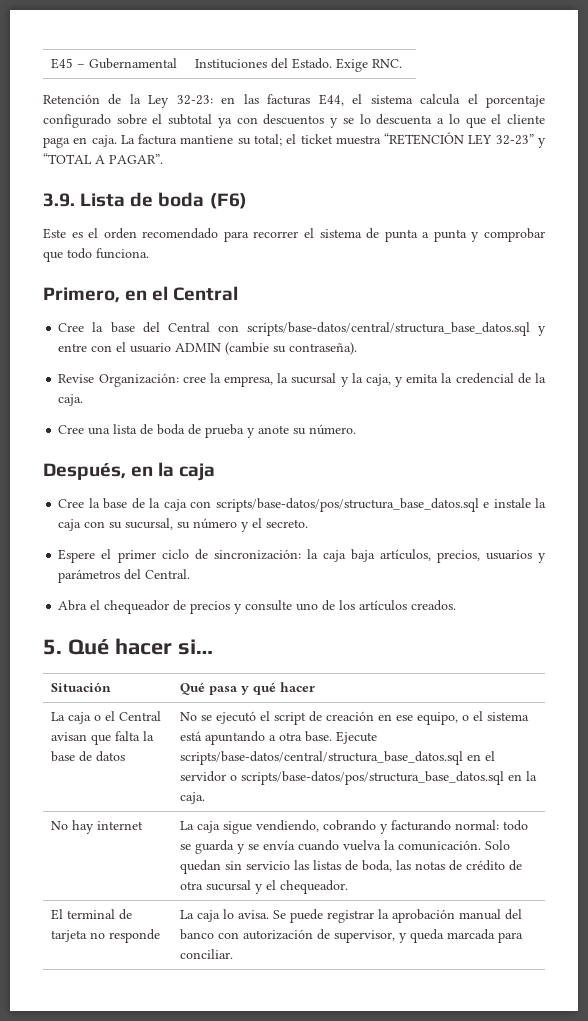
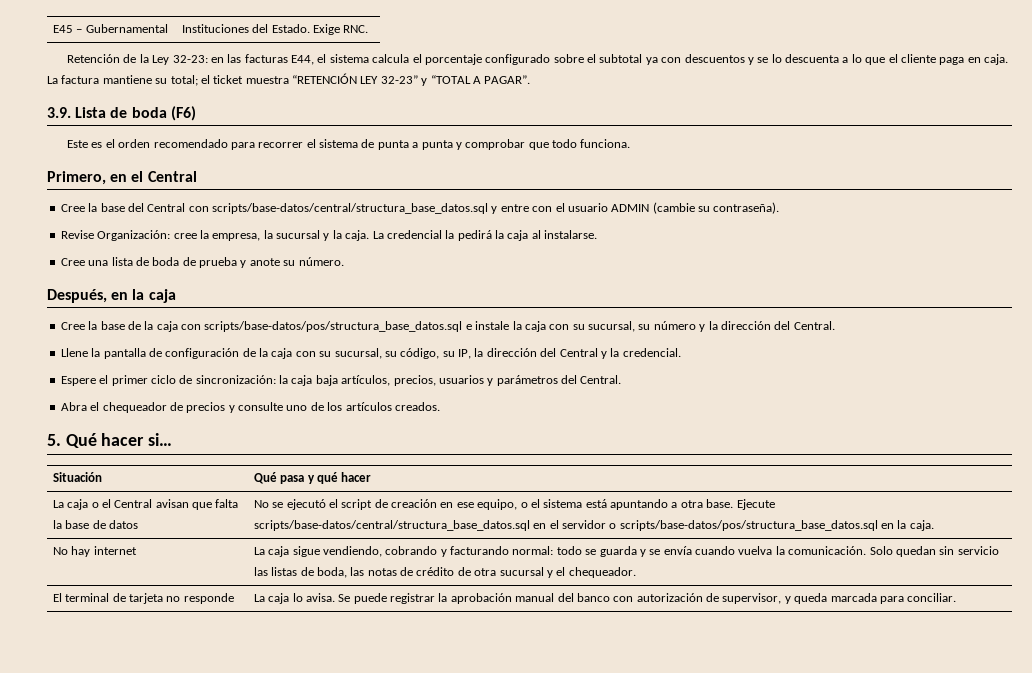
[365,373,547,387] [58,394,84,406] caja, y emita la credencial de la caja. -> [345,230,598,241] caja. La credencial la pedirá la caja al instalarse.
[252,518,309,528] el secreto. -> [708,321,835,330] [60,348,681,359] la dirección del Central. // Llene la pantalla de configuración de la caja con su sucursal, su código, su IP, la dirección del Central y la credencial.

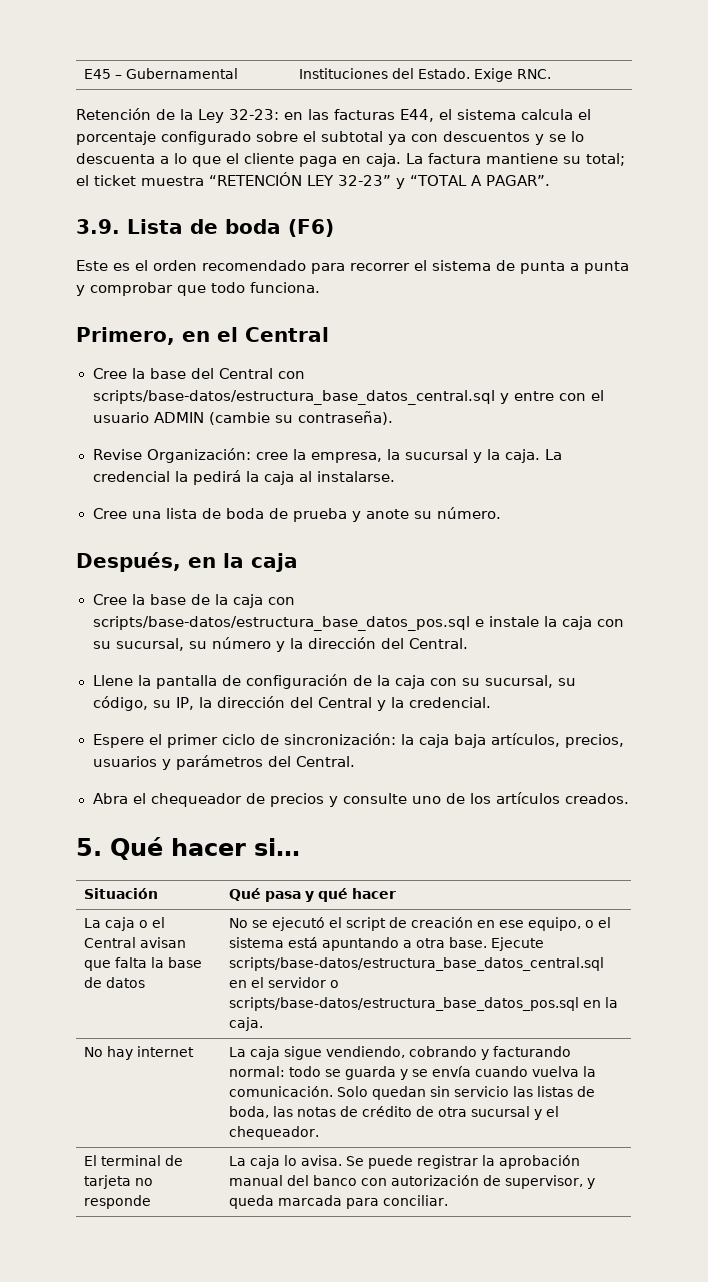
[212,203,488,214] scripts/base-datos/central/structura_base_datos.sql -> [92,390,495,405] scripts/base-datos/estructura_base_datos_central.sql
[204,321,463,332] scripts/base-datos/pos/structura_base_datos.sql -> [92,616,470,631] scripts/base-datos/estructura_base_datos_pos.sql
[253,520,530,531] scripts/base-datos/central/structura_base_datos.sql -> [228,957,604,971] scripts/base-datos/estructura_base_datos_central.sql
[619,520,878,531] scripts/base-datos/pos/structura_base_datos.sql -> [228,997,579,1011] scripts/base-datos/estructura_base_datos_pos.sql

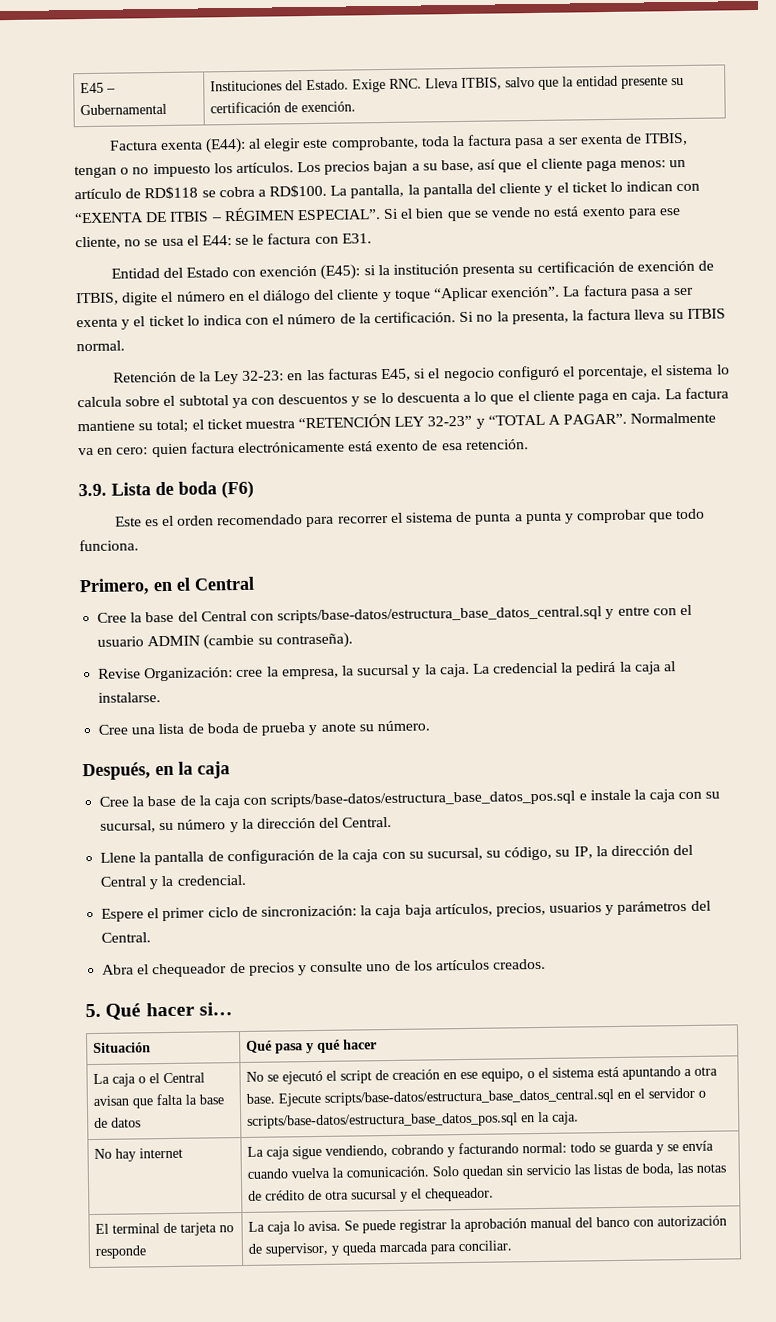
(551, 74) none -> [424,75,684,90] [209,101,356,114] [108,132,689,154] [74,158,687,179] [74,181,701,200] [74,206,681,224] [75,232,372,250] [110,260,715,280] [76,284,695,306] [76,308,726,330] [76,340,125,352] Lleva ITBIS, salvo que la entidad presente su certificación de exención. // Factura exenta (E44): al elegir este comprobante, toda la factura pasa a ser exenta de ITBIS, tengan o no impuesto los artículos. Los precios bajan a su base, así que el cliente paga menos: un artículo de RD$118 se cobra a RD$100. La pantalla, la pantalla del cliente y el ticket lo indican con “EXENTA DE ITBIS – RÉGIMEN ESPECIAL”. Si el bien que se vende no está exento para ese cliente, no se usa el E44: se le factura con E31. // Entidad del Estado con exención (E45): si la institución presenta su certificación de exención de ITBIS, digite el número en el diálogo del cliente y toque “Aplicar exención”. La factura pasa a ser exenta y el ticket lo indica con el número de la certificación. Si no la presenta, la factura lleva su ITBIS normal.
[400,109,591,122] [76,131,251,145] E44, el sistema calcula el porcentaje configurado -> [380,364,730,382] [77,396,122,408] E45, si el negocio configuró el porcentaje, el sistema lo calcula
(550, 180) none -> [630,412,717,424] [78,439,529,458] Normalmente va en cero: quien factura electrónicamente está exento de esa retención.

